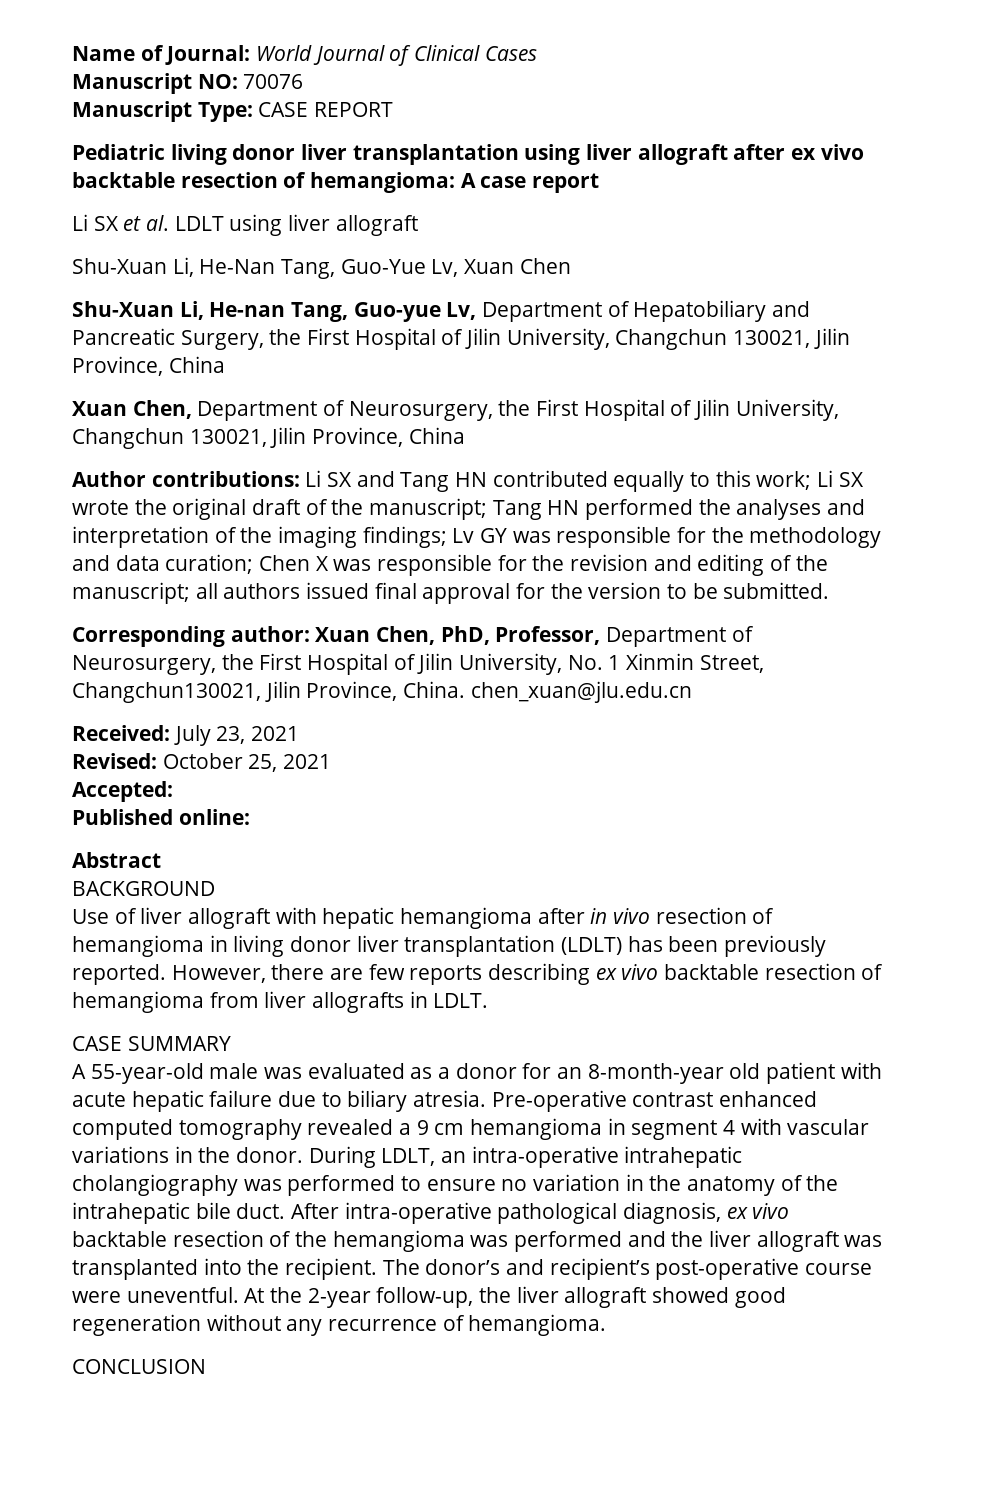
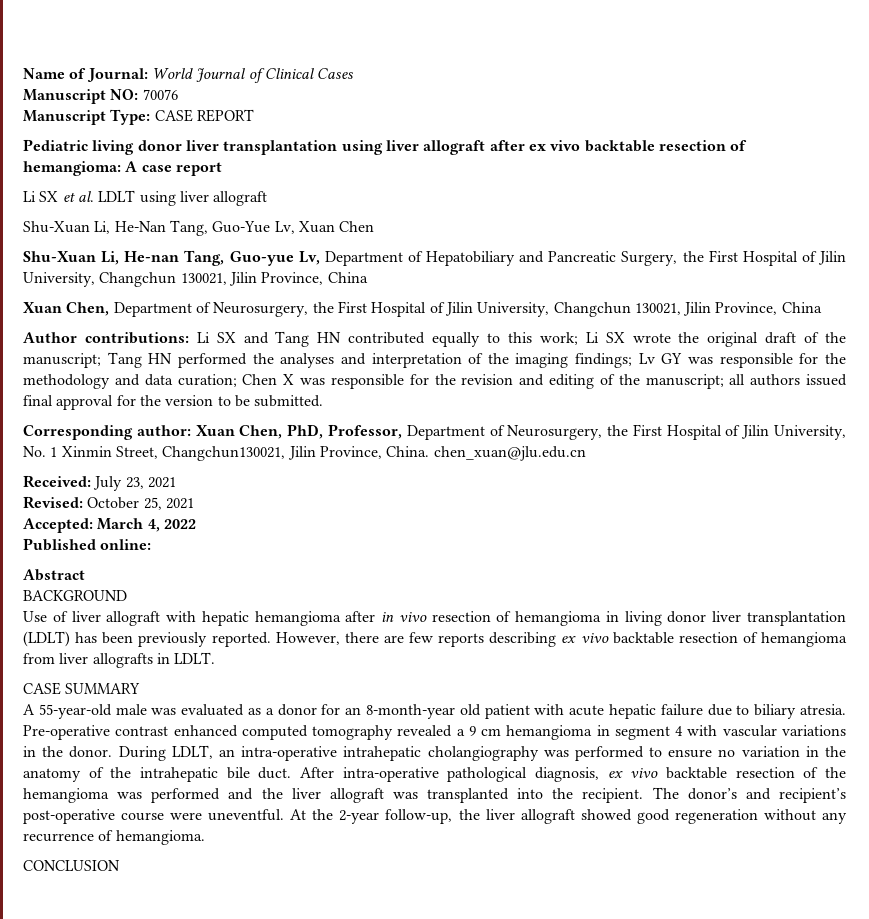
(173, 791) none -> [97,518,196,532] March 4, 2022

